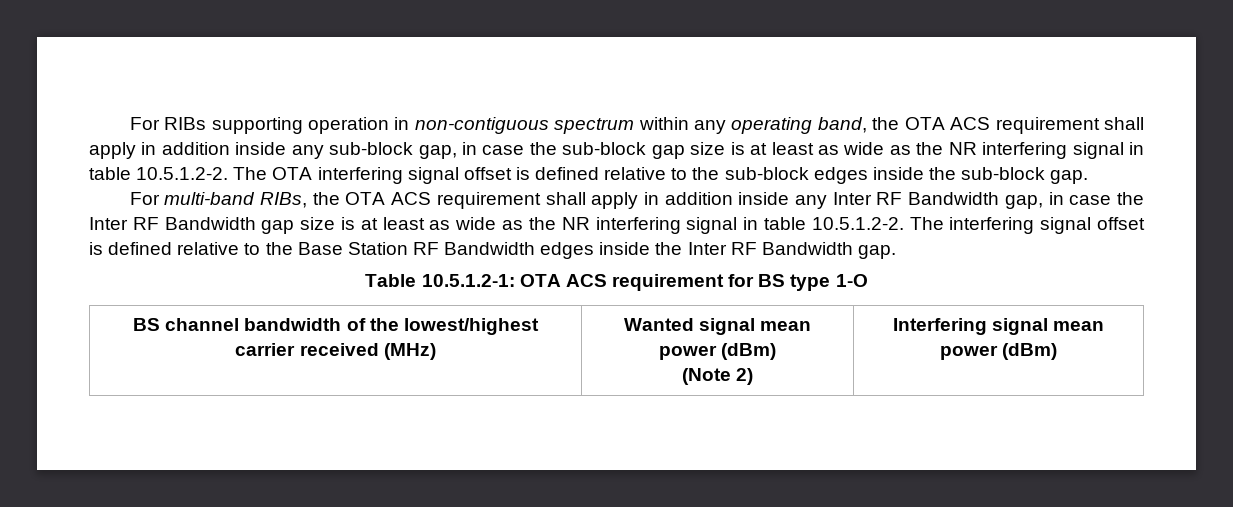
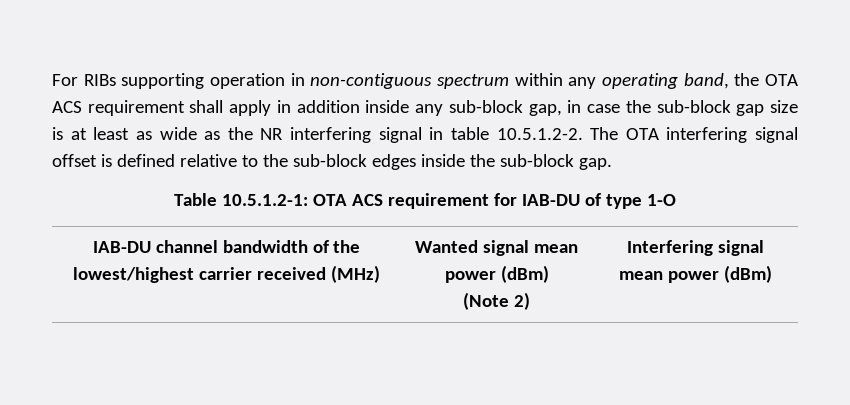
[129,192,1144,209] [89,217,1146,234] [89,242,896,259] // For multi-band RIBs, the OTA ACS requirement shall apply in addition inside any Inter RF Bandwidth gap, in case the Inter RF Bandwidth gap size is at least as wide as the NR interfering signal in table 10.5.1.2-2. The interfering signal offset is defined relative to the Base Station RF Bandwidth edges inside the Inter RF Bandwidth gap. -> (612, 164) none
[758,274,786,287] BS -> [521,193,601,206] IAB-DU of
[133,318,161,331] BS -> [92,241,151,253] IAB-DU

